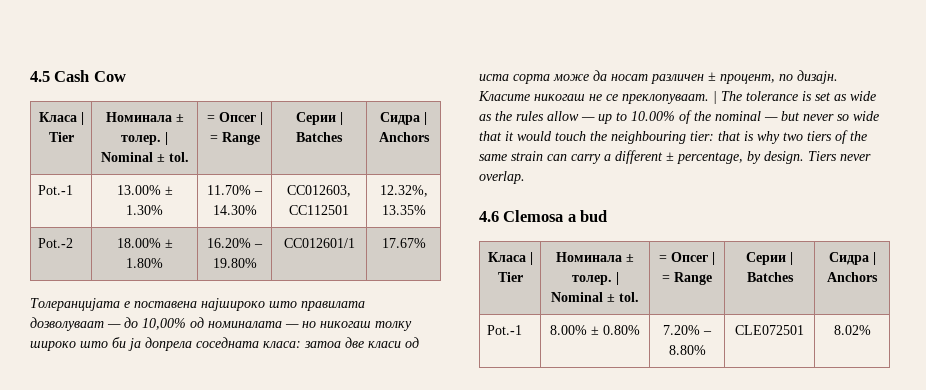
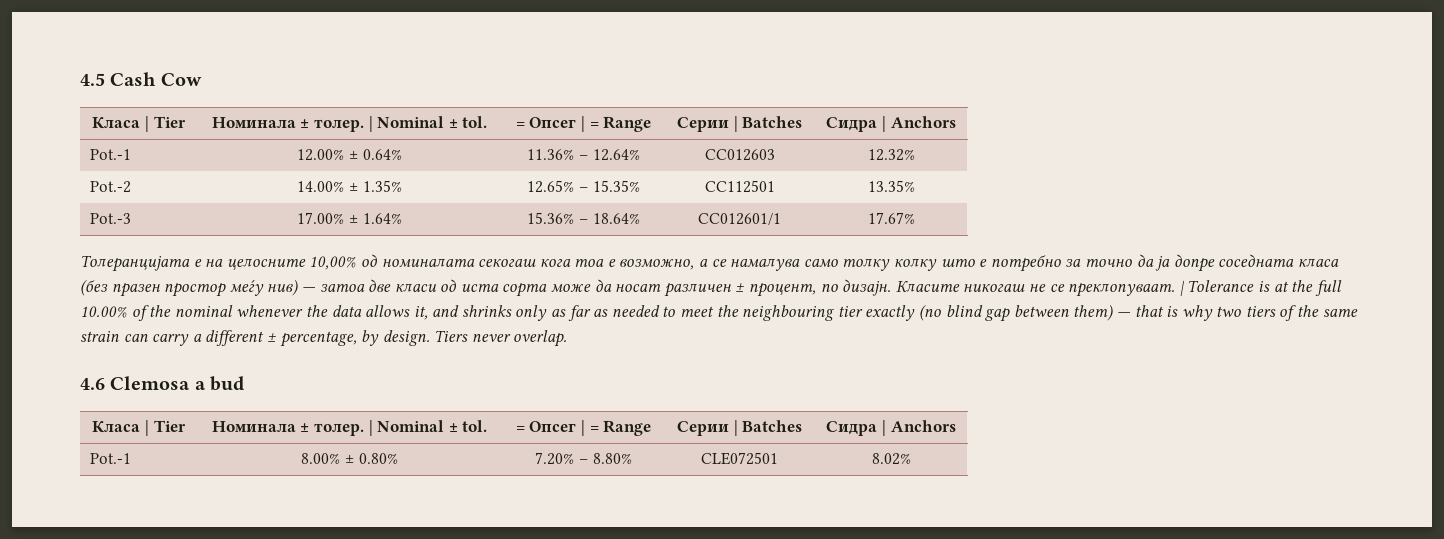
[116,185,173,195] [126,205,163,215] [207,185,263,195] [212,205,257,215] [287,185,351,197] [289,205,349,215] [379,185,428,197] [381,205,426,215] [37,238,73,248] [116,238,173,248] [126,258,163,268] [207,238,263,248] [212,258,257,268] [283,238,355,248] [381,238,426,248] [30,298,365,311] [30,317,412,331] [30,337,301,351] 13.00% ± 1.30% | 11.70% – 14.30% | CC012603, CC112501 | 12.32%, 13.35% // Pot.-2 | 18.00% ± 1.80% | 16.20% – 19.80% | CC012601/1 | 17.67% // Толеранцијата е поставена најшироко што правилата дозволуваат — до 10,00% од номиналата — но никогаш толку широко што би ја допрела соседната класа: -> [297,149,402,161] [527,149,640,161] [704,149,775,161] [867,149,915,161] [90,181,132,193] [297,180,402,192] [527,180,640,193] [704,180,775,193] [867,180,915,192] [90,213,132,224] [297,212,402,224] [527,212,640,224] [698,213,781,225] [867,212,915,224] [80,254,1339,272] [80,279,316,297] 12.00% ± 0.64% | 11.36% – 12.64% | CC012603 | 12.32% // Pot.-2 | 14.00% ± 1.35% | 12.65% – 15.35% | CC112501 | 13.35% // Pot.-3 | 17.00% ± 1.64% | 15.36% – 18.64% | CC012601/1 | 17.67% // Толеранцијата е на целосните 10,00% од номиналата секогаш кога тоа е возможно, а се намалува само толку колку што е потребно за точно да ја допре соседната класа (без празен простор меѓу нив) —
[721,91,876,101] [479,110,879,124] [479,131,714,144] The tolerance is set as wide as the rules allow — up to 10.00% of the nominal — but never so wide that it would touch the neighbouring tier: -> [1187,280,1342,296] [80,304,1131,322] Tolerance is at the full 10.00% of the nominal whenever the data allows it, and shrinks only as far as needed to meet the neighbouring tier exactly (no blind gap between them) —

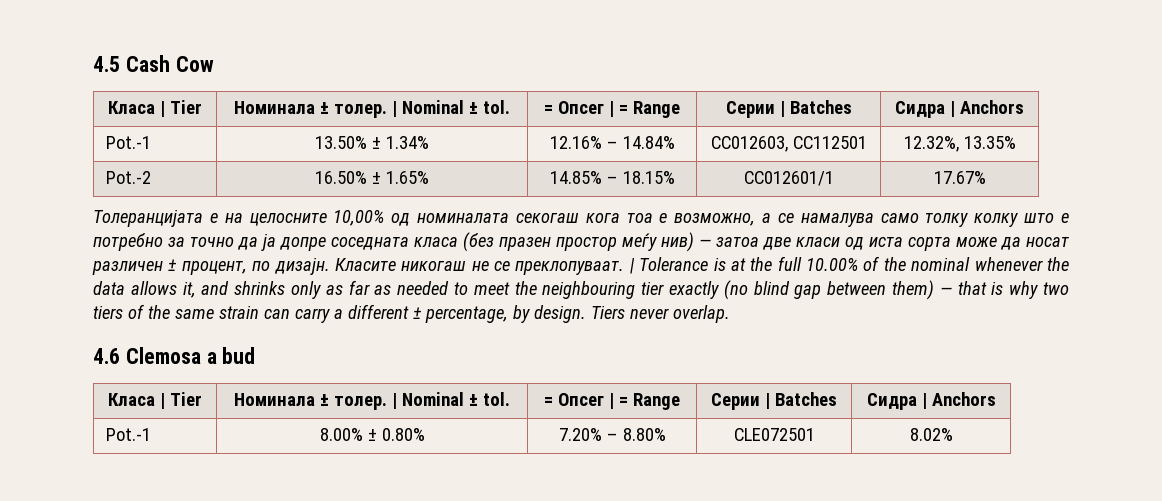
[297,149,402,161] [527,149,640,161] [704,149,775,161] [867,149,915,161] [90,181,132,193] [297,180,402,192] [527,180,640,193] [704,180,775,193] [867,180,915,192] [90,213,132,224] [297,212,402,224] [527,212,640,224] 12.00% ± 0.64% | 11.36% – 12.64% | CC012603 | 12.32% // Pot.-2 | 14.00% ± 1.35% | 12.65% – 15.35% | CC112501 | 13.35% // Pot.-3 | 17.00% ± 1.64% | 15.36% – 18.64% -> [315,136,429,149] [549,136,675,149] [710,136,867,152] [903,136,1016,152] [105,171,151,184] [315,171,429,184] [549,171,675,184] 13.50% ± 1.34% | 12.16% – 14.84% | CC012603, CC112501 | 12.32%, 13.35% // Pot.-2 | 16.50% ± 1.65% | 14.85% – 18.15%

